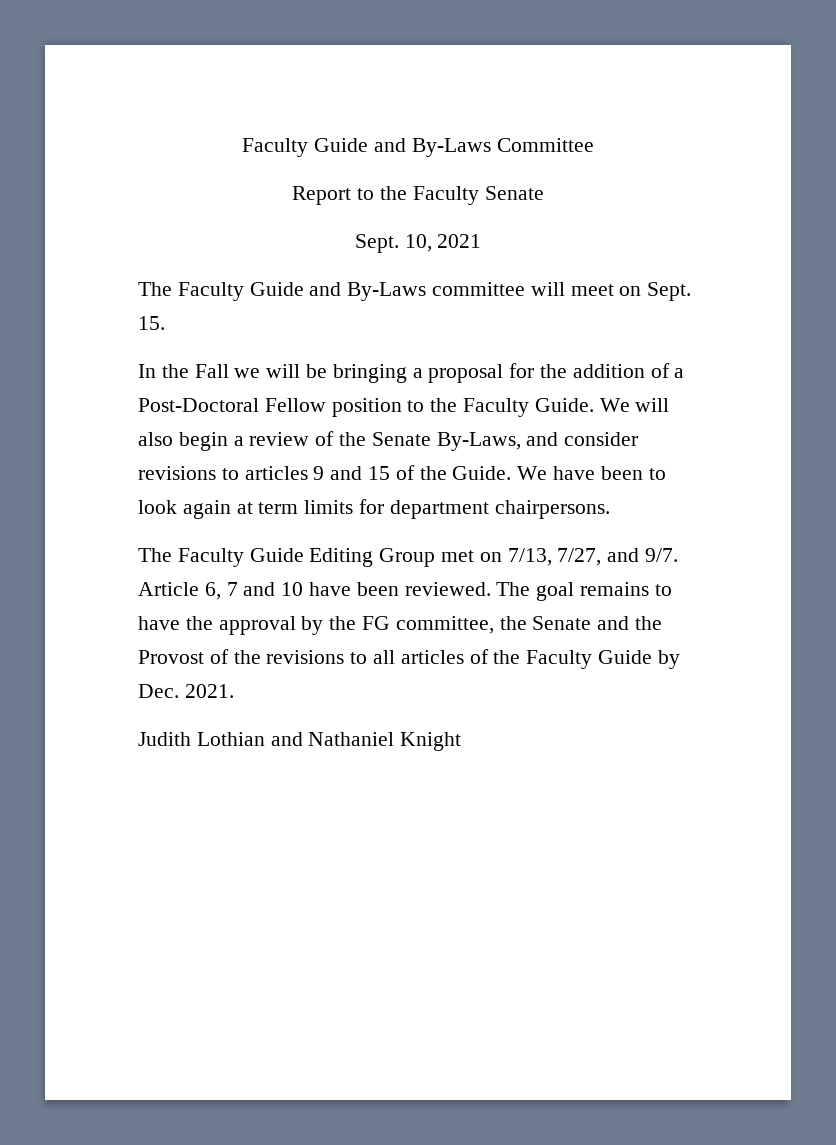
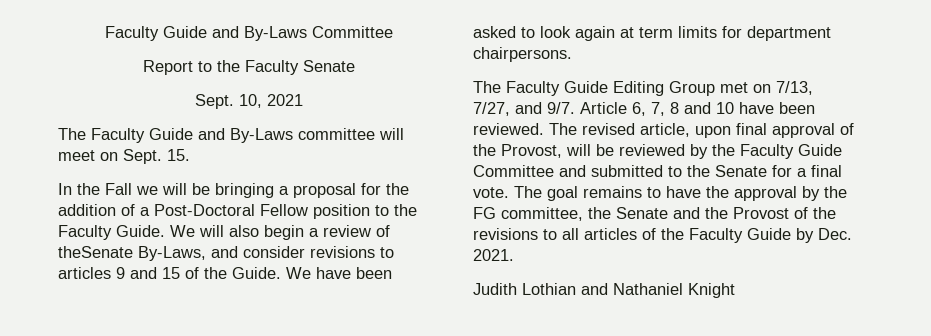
[339,432,431,446] the Senate -> [58,246,133,258] theSenate
(643, 473) none -> [473,26,516,38] asked
[226,582,238,596] 7 -> [651,102,679,116] 7, 8
(531, 589) none -> [582,123,854,138] [473,144,842,159] [473,165,842,177] [473,186,542,198] revised article, upon final approval of the Provost, will be reviewed by the Faculty Guide Committee and submitted to the Senate for a final vote. The

